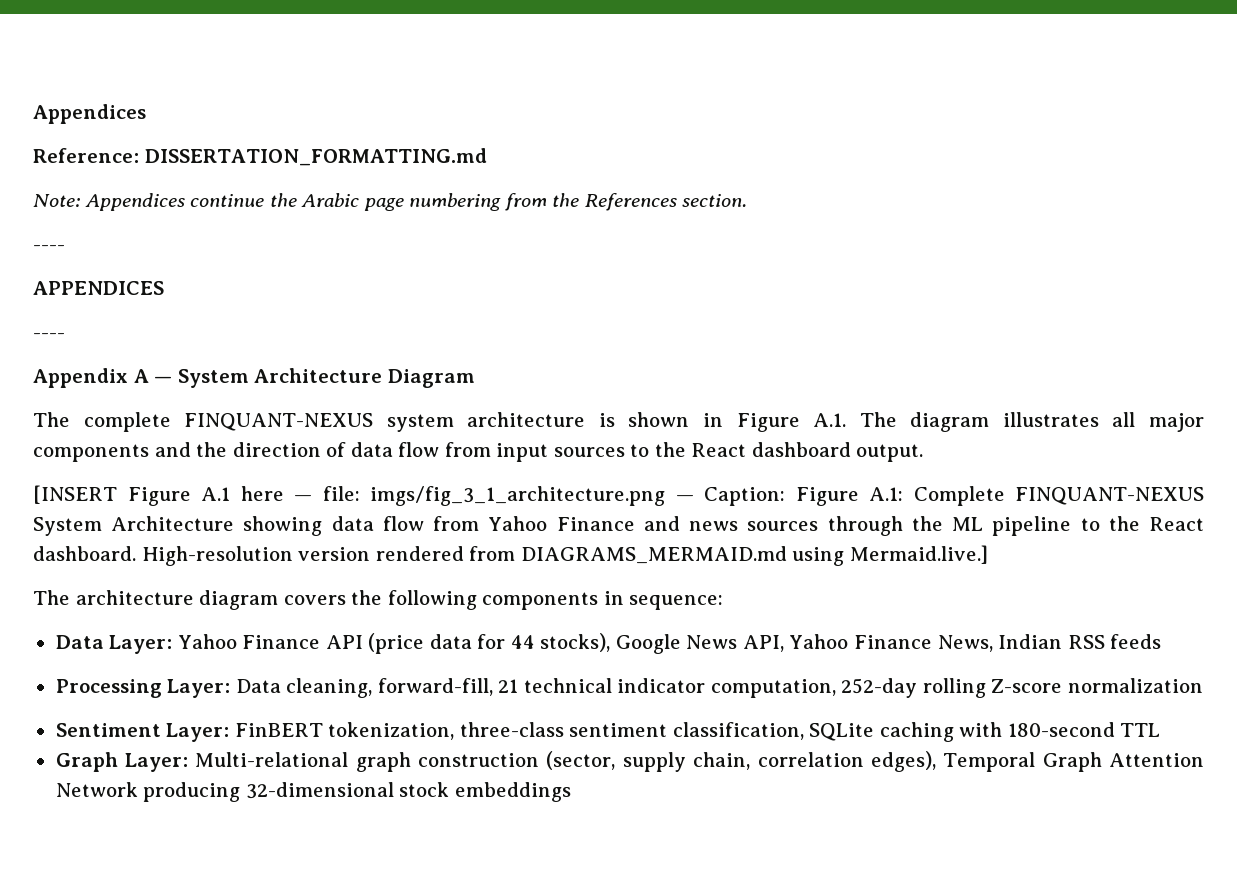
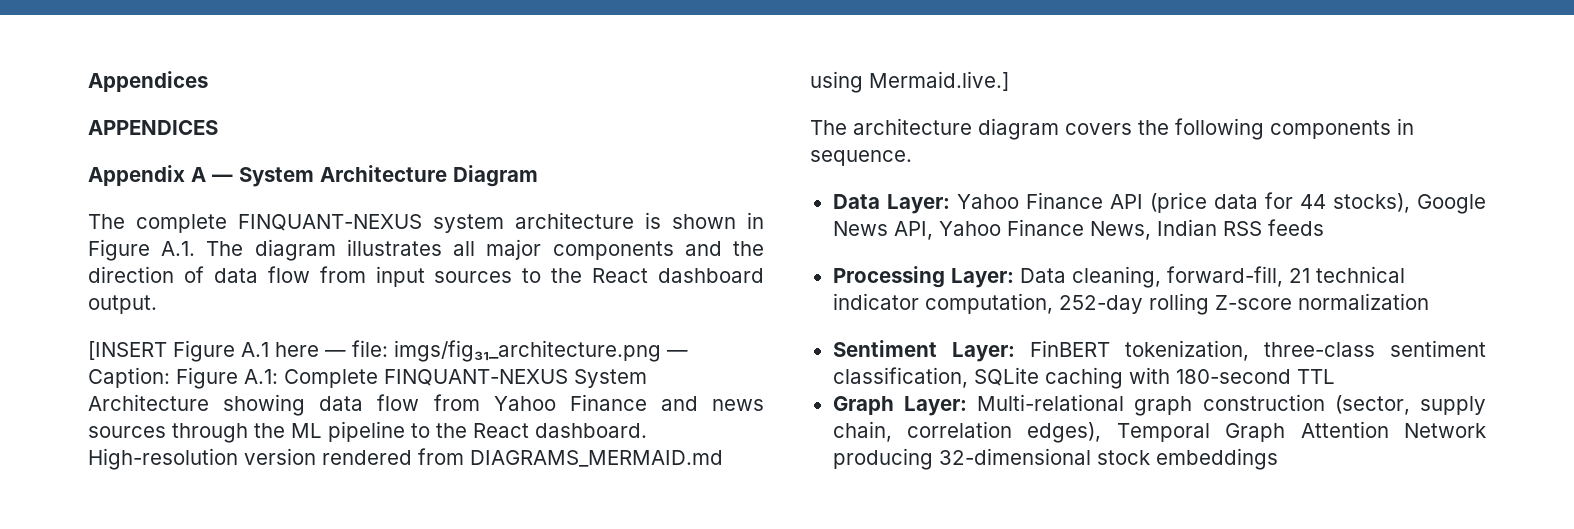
[33,104,146,124] [33,148,488,166] [33,193,748,211] [33,245,65,251] Appendices // Reference: DISSERTATION_FORMATTING.md // Note: Appendices continue the Arabic page numbering from the References section. // ---- -> [88,71,208,92] Appendices
[33,333,65,339] // ---- -> (218, 127) none
[370,486,666,506] imgs/fig_3_1_architecture.png -> [394,340,661,362] imgs/fig₃₁_architecture.png
[629,595,724,610] sequence: -> [810,150,912,166] sequence.

